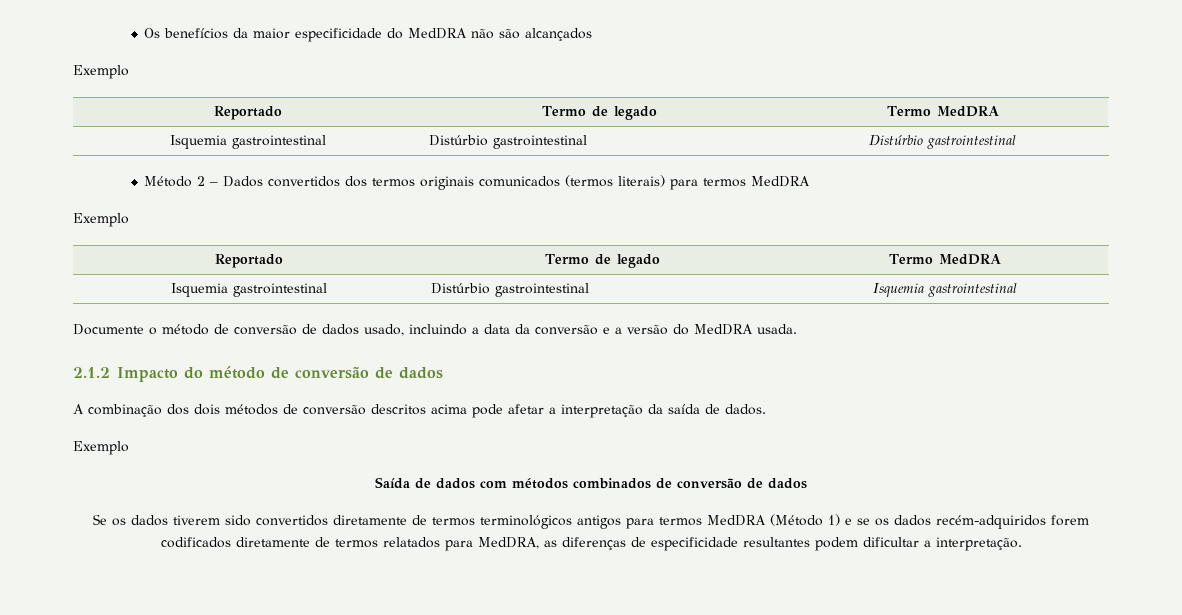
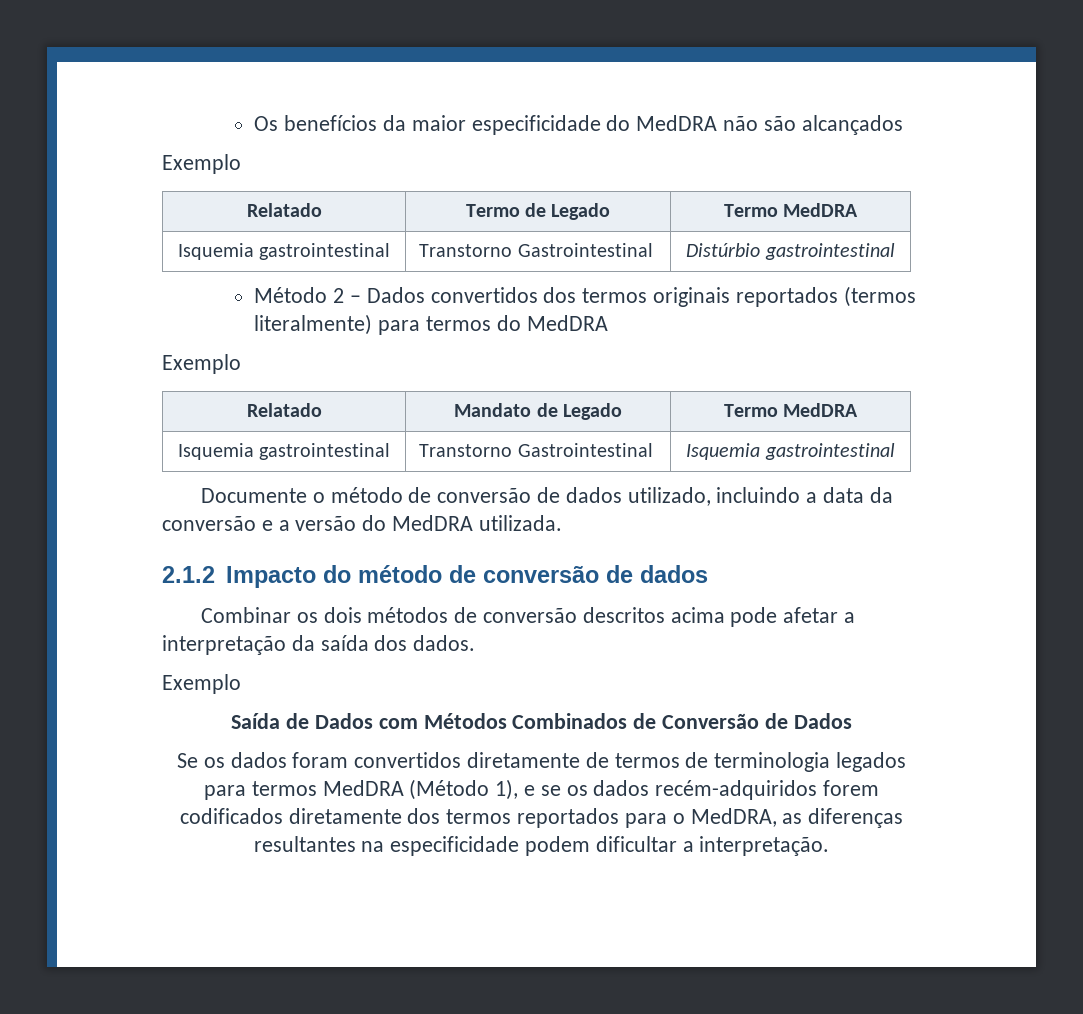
[214,106,282,120] [542,106,657,120] [886,106,999,117] [170,135,326,149] [428,135,587,149] Reportado | Termo de legado | Termo MedDRA // Isquemia gastrointestinal | Distúrbio gastrointestinal -> [246,203,322,217] [465,203,611,220] [723,203,859,217] [177,243,391,260] [419,243,653,257] Relatado | Termo de Legado | Termo MedDRA // Isquemia gastrointestinal | Transtorno Gastrointestinal
[479,175,747,190] comunicados (termos literais) para termos -> [735,286,916,307] [254,314,521,335] reportados (termos literalmente) para termos do
[215,254,283,268] [545,254,660,268] [888,254,1001,265] [171,283,327,297] [430,283,589,297] Reportado | Termo de legado | Termo MedDRA // Isquemia gastrointestinal | Distúrbio gastrointestinal -> [246,403,322,417] [454,403,622,420] [723,403,859,417] [177,443,391,460] [419,443,653,457] Relatado | Mandato de Legado | Termo MedDRA // Isquemia gastrointestinal | Transtorno Gastrointestinal
[364,324,404,336] usado, -> [627,487,711,506] utilizado,
[757,324,797,334] usada. -> [478,515,562,531] utilizada.
[73,404,189,417] A combinação dos -> [201,607,318,623] Combinar os
[705,404,720,414] de -> [374,635,408,651] dos
[436,478,807,489] dados com métodos combinados de conversão de dados -> [314,713,852,729] Dados com Métodos Combinados de Conversão de Dados
[173,515,251,526] tiverem sido -> [292,752,349,768] foram
[480,515,621,529] terminológicos antigos -> [685,752,907,772] de terminologia legados
[828,514,840,526] 1) -> [495,779,519,800] 1),
[314,537,810,551] de termos relatados para MedDRA, as diferenças de especificidade resultantes -> [407,808,904,828] [253,836,520,856] dos termos reportados para o MedDRA, as diferenças resultantes na especificidade

